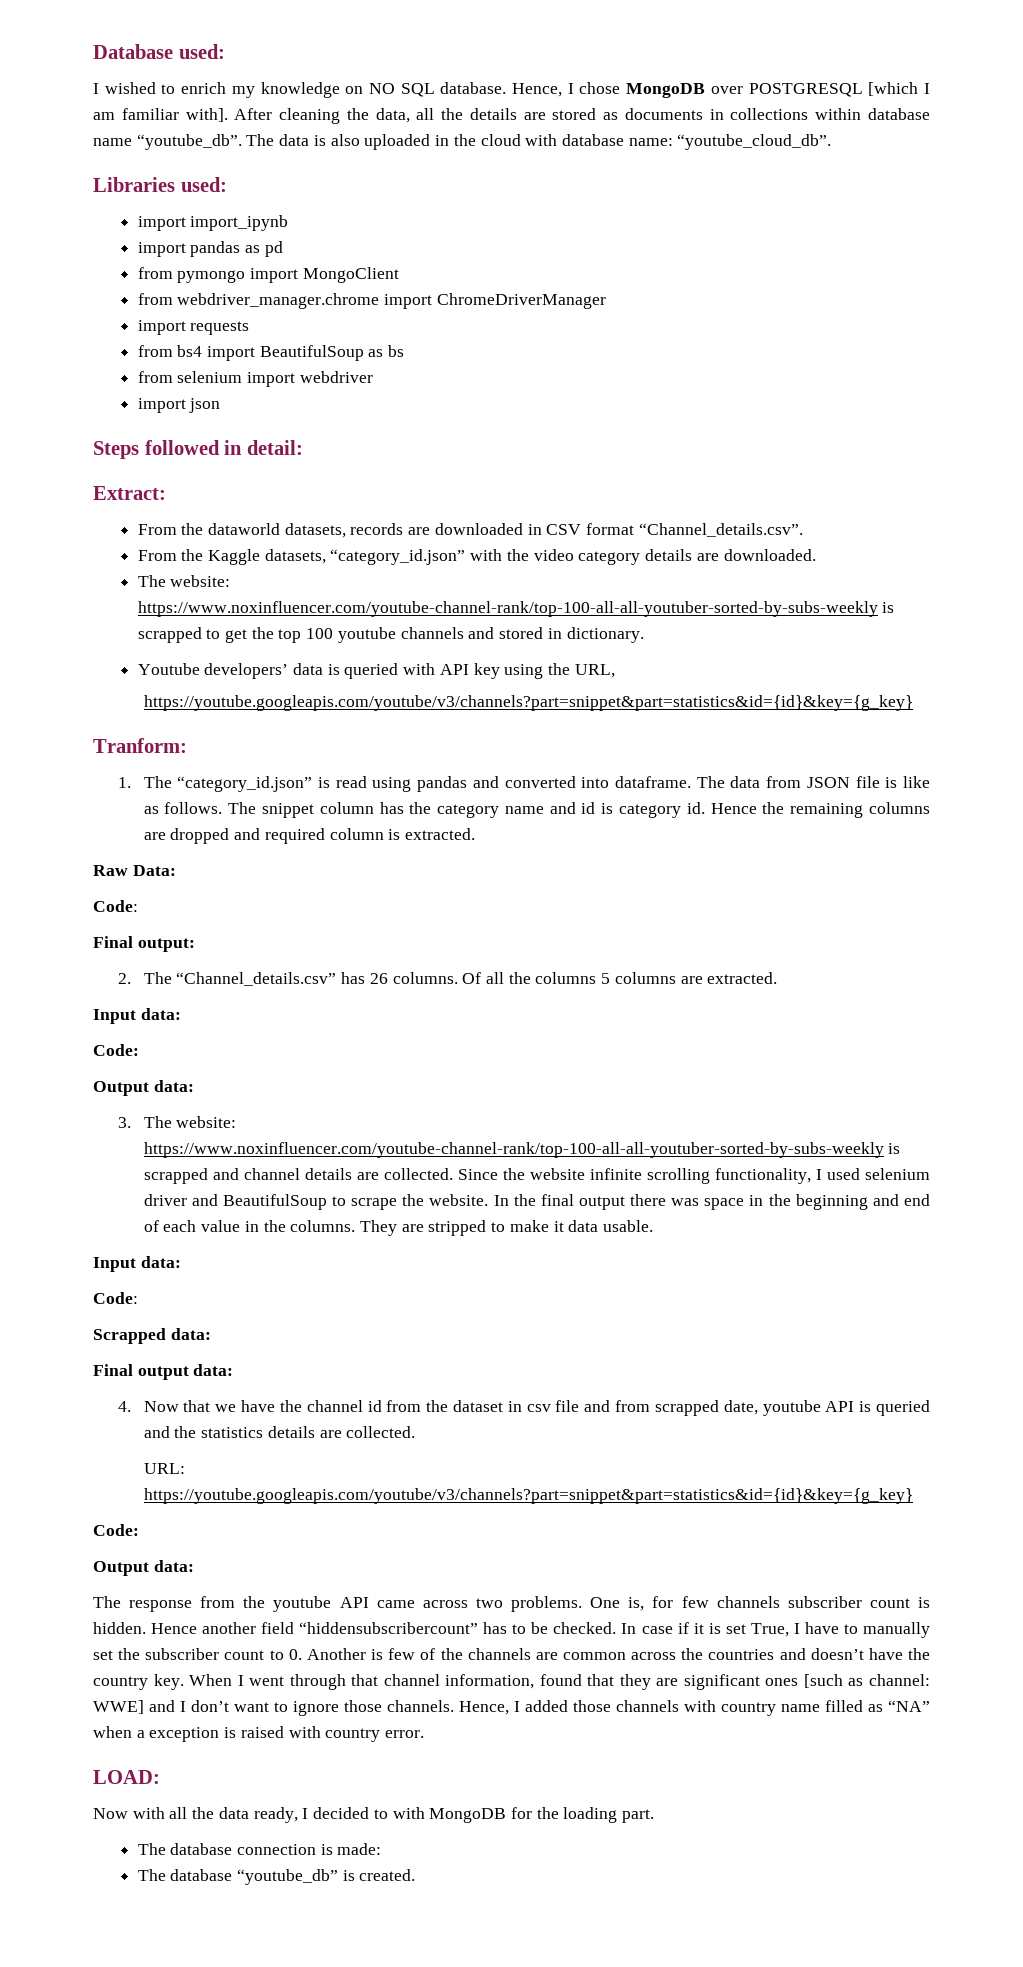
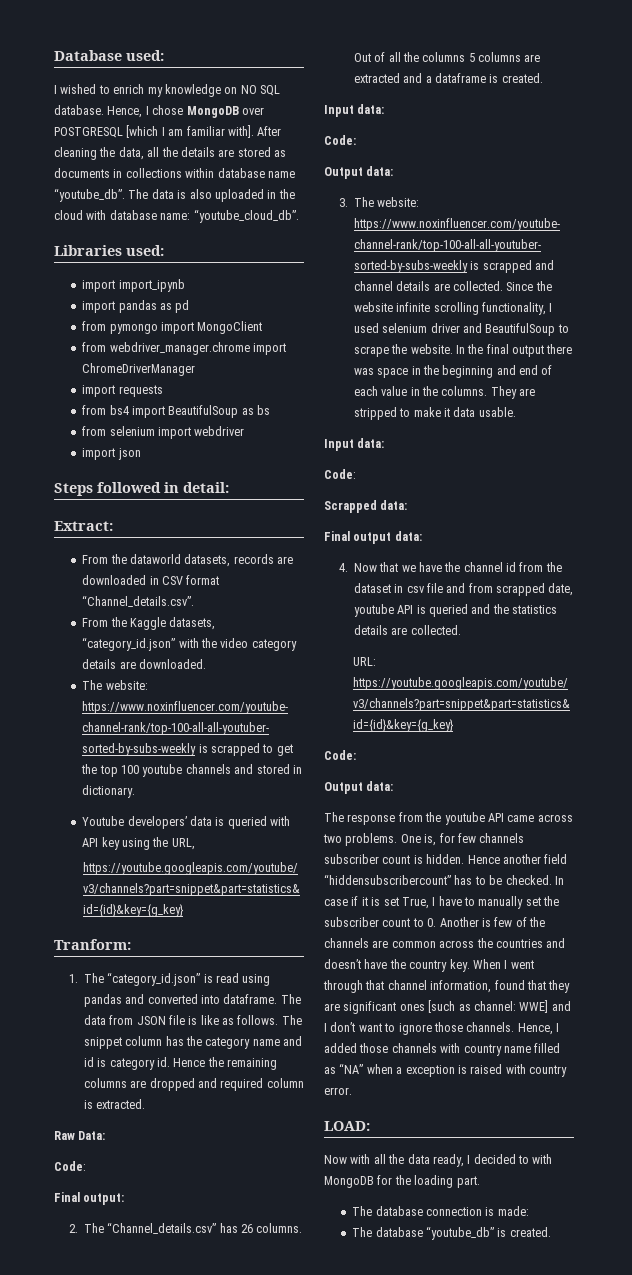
[462,972,482,984] Of -> [353,52,386,62] Out of
[707,972,778,984] extracted. -> [353,73,543,83] extracted and a dataframe is created.

